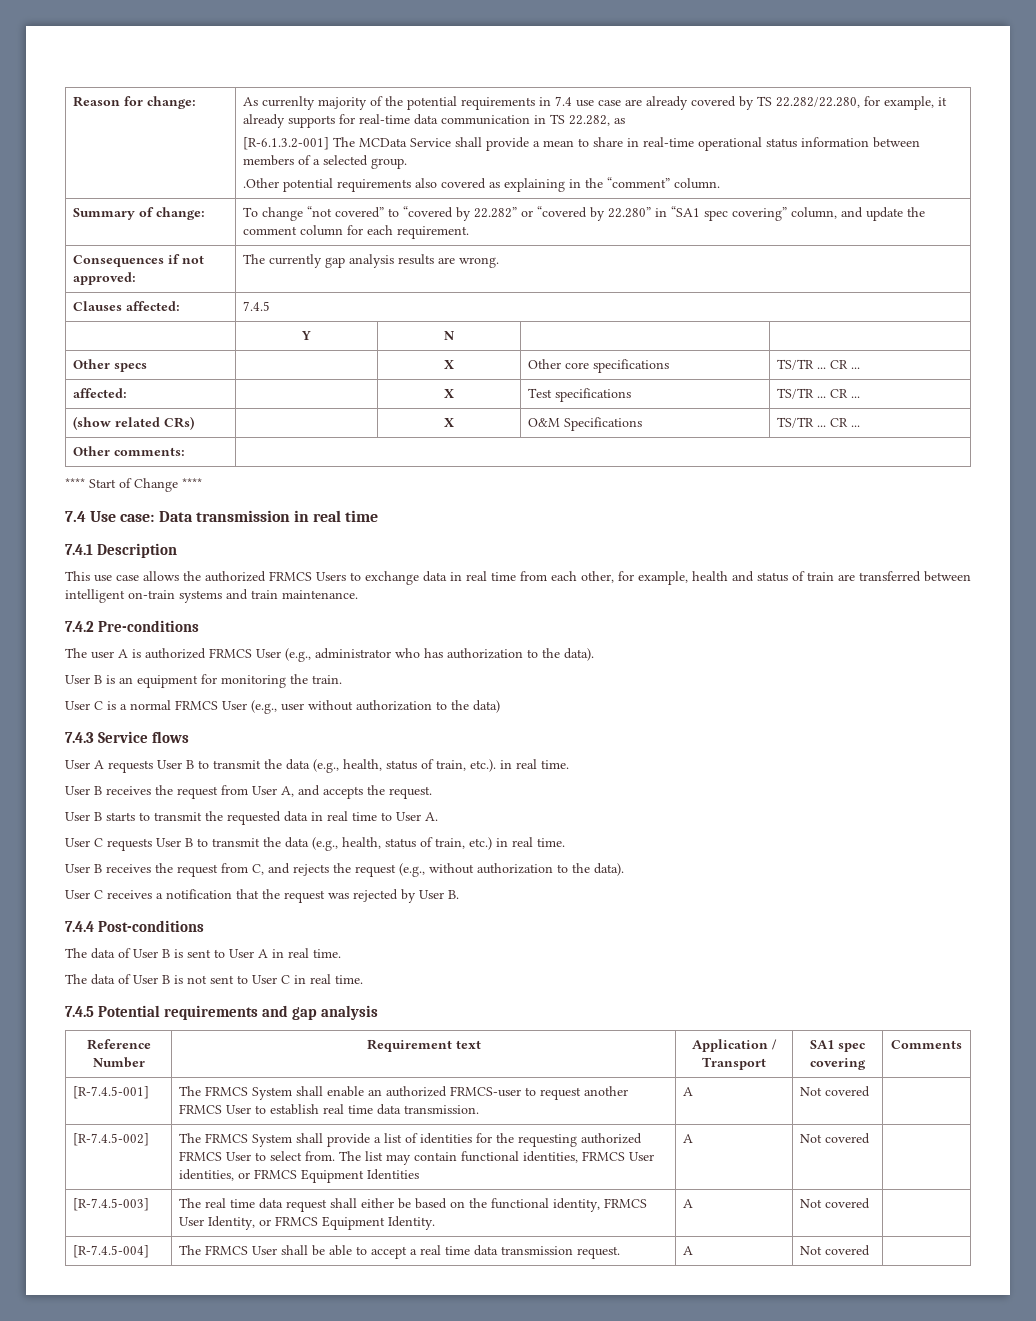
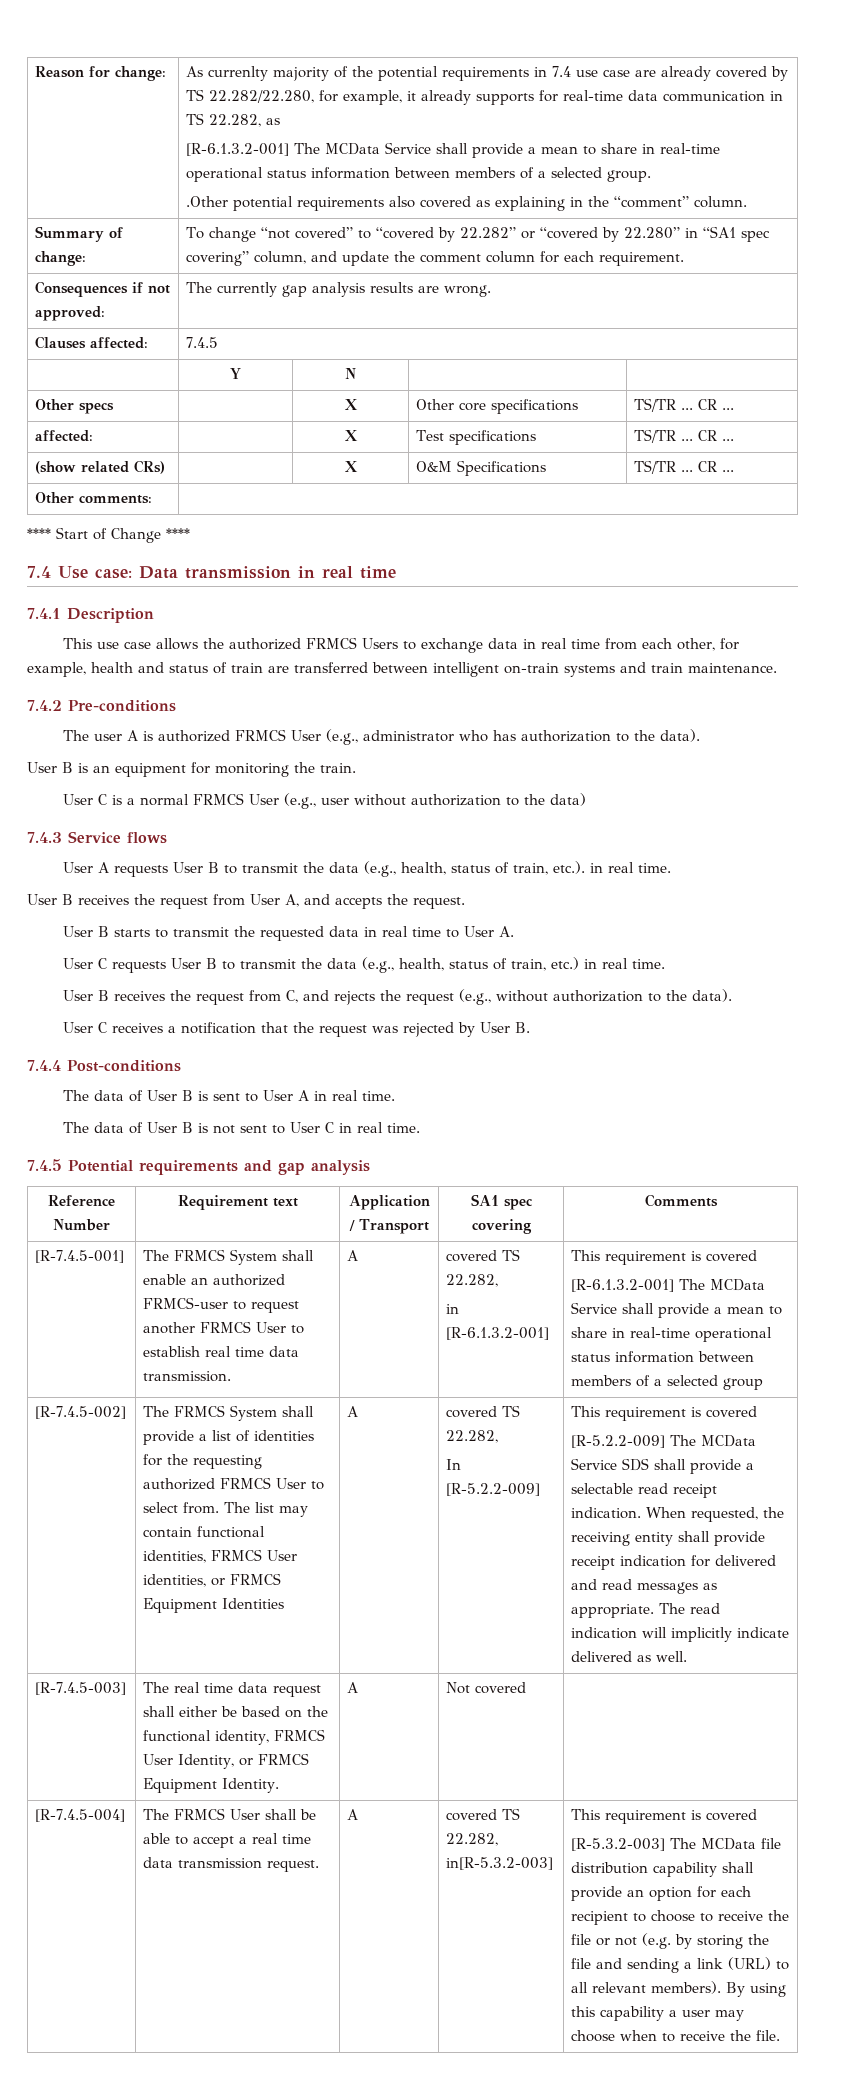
[799,1086,870,1097] Not covered | -> [446,1249,521,1262] [446,1274,499,1287] [446,1304,460,1314] [446,1327,550,1340] [571,1250,758,1265] [571,1279,766,1292] [571,1302,783,1318] [571,1327,773,1342] [571,1351,755,1363] [571,1375,764,1390] covered TS 22.282, // in [R-6.1.3.2-001] | This requirement is covered // [R-6.1.3.2-001] The MCData Service shall provide a mean to share in real-time operational status information between members of a selected group
[799,1133,870,1144] Not covered | -> [446,1405,521,1418] [446,1430,499,1443] [446,1459,462,1470] [446,1483,541,1496] [571,1406,758,1421] [571,1435,757,1448] [571,1458,755,1474] [571,1483,718,1498] [571,1507,785,1522] [571,1531,766,1546] [571,1555,777,1570] [571,1579,718,1594] [571,1603,721,1618] [571,1627,790,1642] [571,1651,688,1662] covered TS 22.282, // In [R-5.2.2-009] | This requirement is covered // [R-5.2.2-009] The MCData Service SDS shall provide a selectable read receipt indication. When requested, the receiving entity shall provide receipt indication for delivered and read messages as appropriate. The read indication will implicitly indicate delivered as well.
[799,1245,870,1256] Not covered | -> [446,1808,521,1821] [446,1833,499,1846] [446,1857,554,1870] [571,1809,758,1824] [571,1838,782,1851] [571,1862,755,1877] [571,1886,752,1901] [571,1910,790,1925] [571,1933,770,1949] [571,1957,790,1973] [571,1981,787,1997] [571,2006,745,2021] [571,2030,781,2042] covered TS 22.282, in[R-5.3.2-003] | This requirement is covered // [R-5.3.2-003] The MCData file distribution capability shall provide an option for each recipient to choose to receive the file or not (e.g. by storing the file and sending a link (URL) to all relevant members). By using this capability a user may choose when to receive the file.

